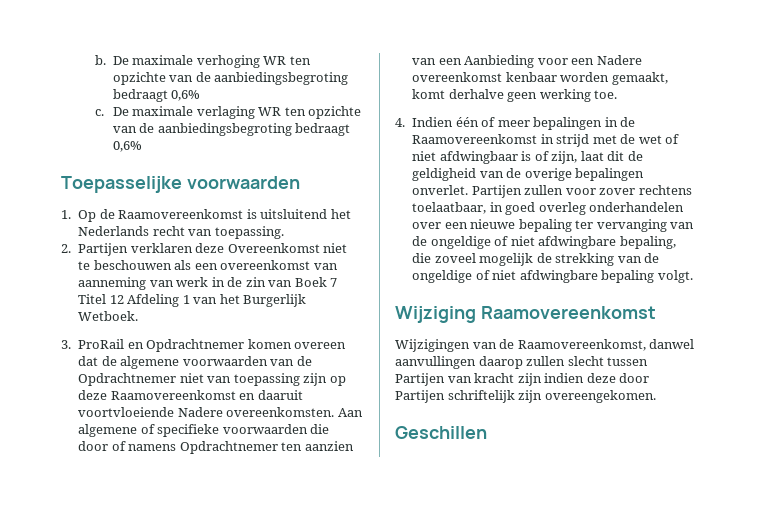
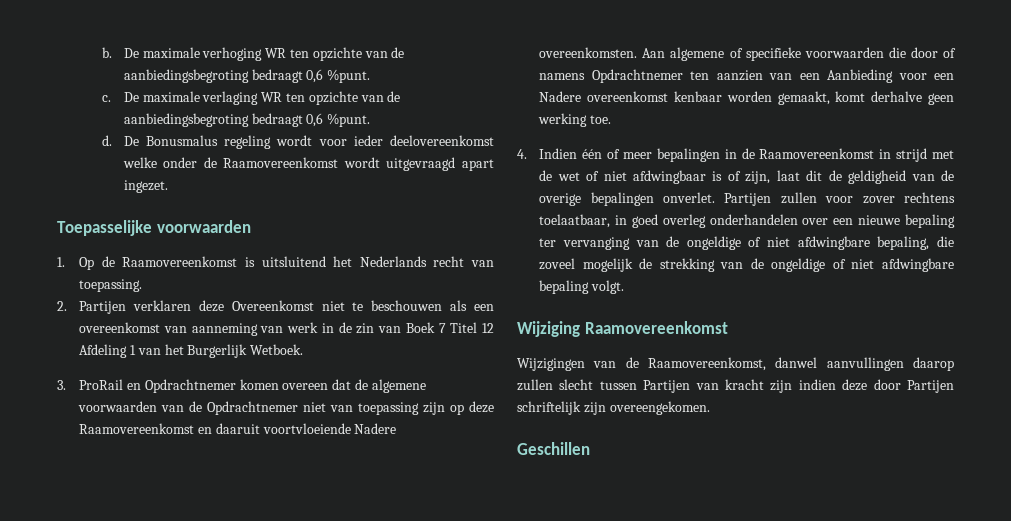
[171,90,201,101] 0,6% -> [306,69,371,83] 0,6 %punt.
[112,141,142,152] 0,6% -> [306,113,371,127] [101,135,494,149] [122,157,494,171] [123,180,168,193] 0,6 %punt. // d. De Bonusmalus regeling wordt voor ieder deelovereenkomst welke onder de Raamovereenkomst wordt uitgevraagd apart ingezet.

